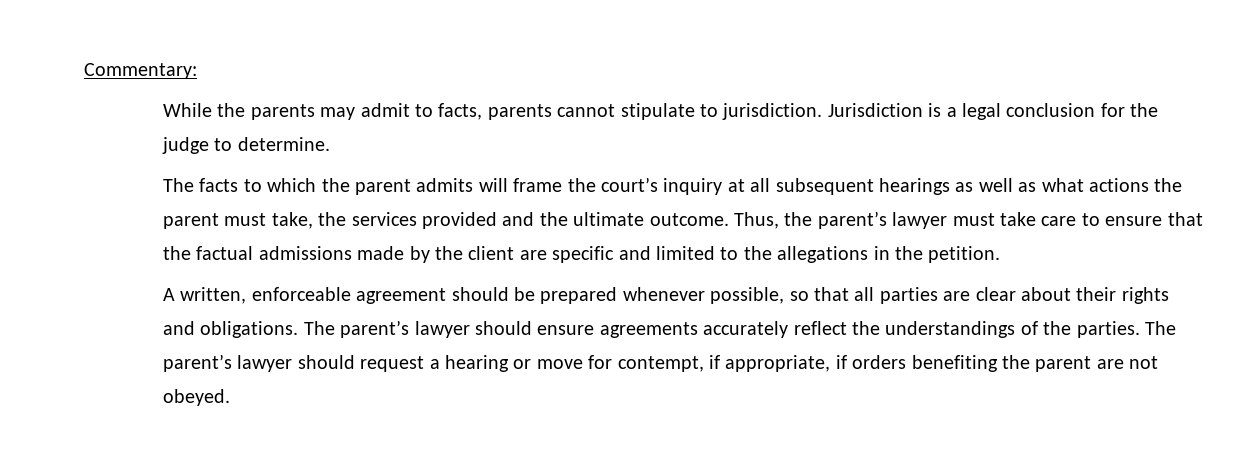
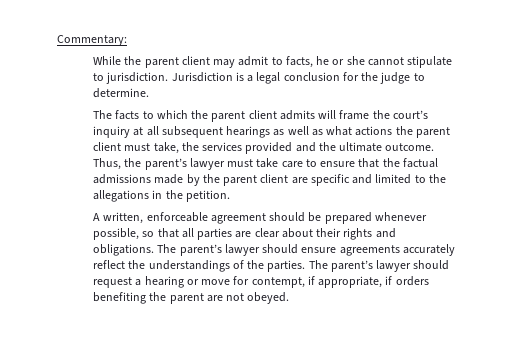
[250,104,315,120] parents -> [144,56,210,68] parent client
[487,104,552,120] parents -> [316,56,365,65] he or she
(412, 187) none -> [248,110,277,119] client
(220, 221) none -> [93,142,122,151] client
(464, 253) none -> [223,175,258,186] parent

